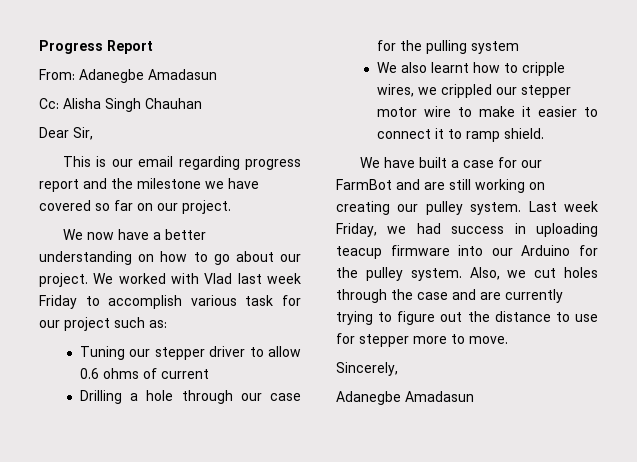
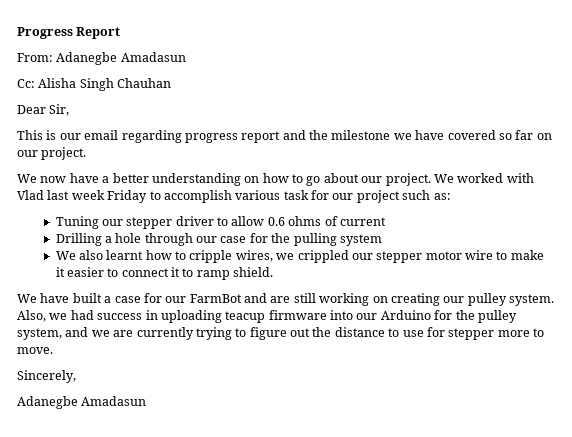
[528,201,598,212] [336,223,377,237] Last week Friday, -> [17,310,46,322] Also,
[410,267,598,281] [336,289,476,303] system. Also, we cut holes through the case and -> [17,327,110,340] system, and we

